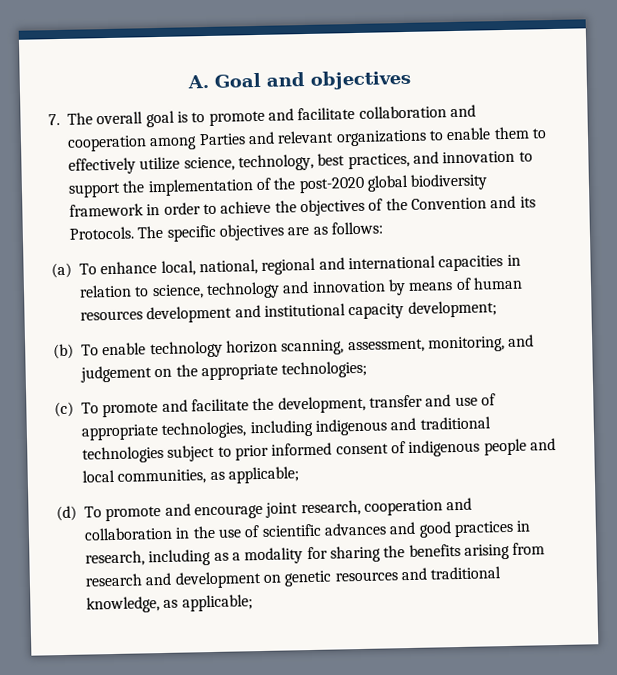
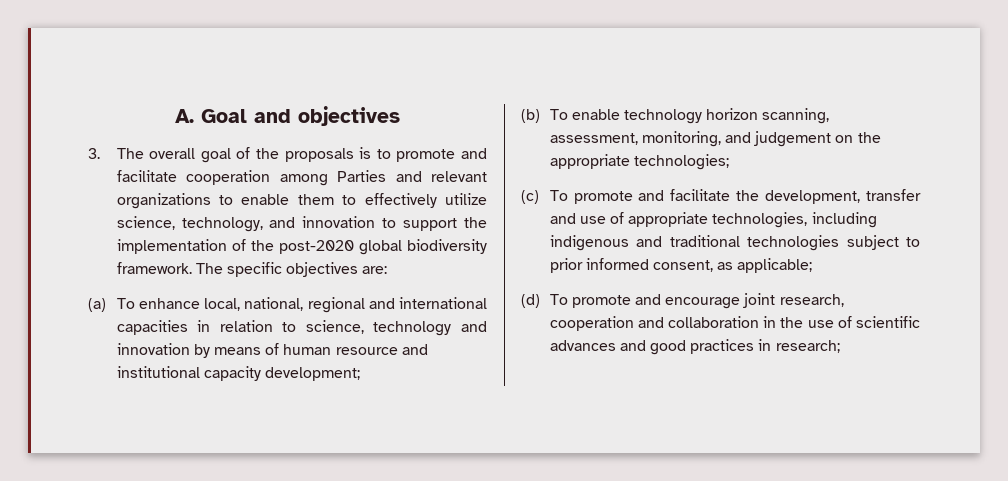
[48,113,60,126] 7. -> [88,148,100,159] 3.
(175, 119) none -> [236,147,354,162] of the proposals
[358,104,476,119] collaboration and -> (177, 176) none
[317,152,410,170] best practices, -> (263, 224) none
[69,195,536,217] [69,221,383,242] framework in order to achieve the objectives of the Convention and its Protocols. The specific objectives are as follows: -> [116,262,388,277] framework. The specific objectives are:
[80,305,233,324] resources development -> [335,347,398,355] resource
[335,438,556,458] [82,469,207,485] consent of indigenous people and local communities, -> [653,260,714,272] consent,
[85,542,546,567] [85,566,502,589] [86,594,253,614] research, including as a modality for sharing the benefits arising from research and development on genetic resources and traditional knowledge, as applicable; -> [775,340,840,353] research;

